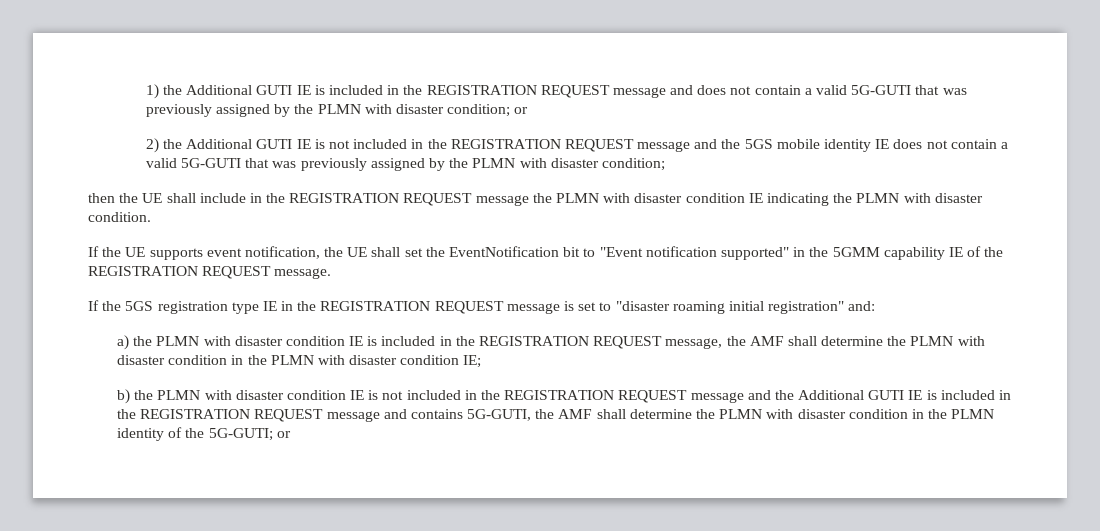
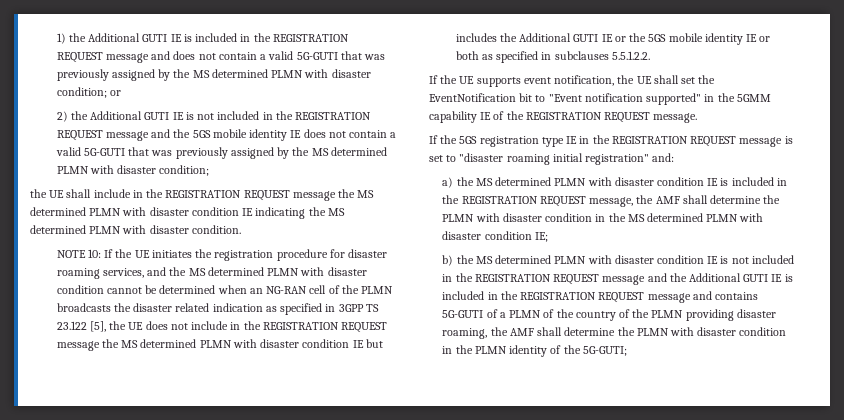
(314, 109) none -> [192,69,268,78] MS determined
(469, 163) none -> [311,147,387,156] MS determined
[88,193,115,203] then -> (210, 170) none
(552, 198) none -> [357,190,375,198] [30,207,86,216] MS determined
(853, 198) none -> [327,208,345,216] [30,225,86,234] MS determined
(151, 217) none -> [56,249,388,261] [56,267,367,279] [56,285,394,294] [56,303,379,315] [56,321,388,333] [56,339,383,351] [455,33,771,45] [455,51,650,63] // NOTE 10: If the UE initiates the registration procedure for disaster roaming services, and the MS determined PLMN with disaster condition cannot be determined when an NG-RAN cell of the PLMN broadcasts the disaster related indication as specified in 3GPP TS 23.122 [5], the UE does not include in the REGISTRATION REQUEST message the MS determined PLMN with disaster condition IE but includes the Additional GUTI IE or the 5GS mobile identity IE or both as specified in subclauses 5.5.1.2.2.
(153, 341) none -> [475,177,552,186] MS determined
(267, 360) none -> [627,213,703,222] MS determined
(154, 395) none -> [475,255,552,264] MS determined
[467,409,532,421] 5G-GUTI, -> [442,309,776,321] [442,328,488,339] 5G-GUTI of a PLMN of the country of the PLMN providing disaster roaming,
[276,431,291,438] or -> (627, 351) none

